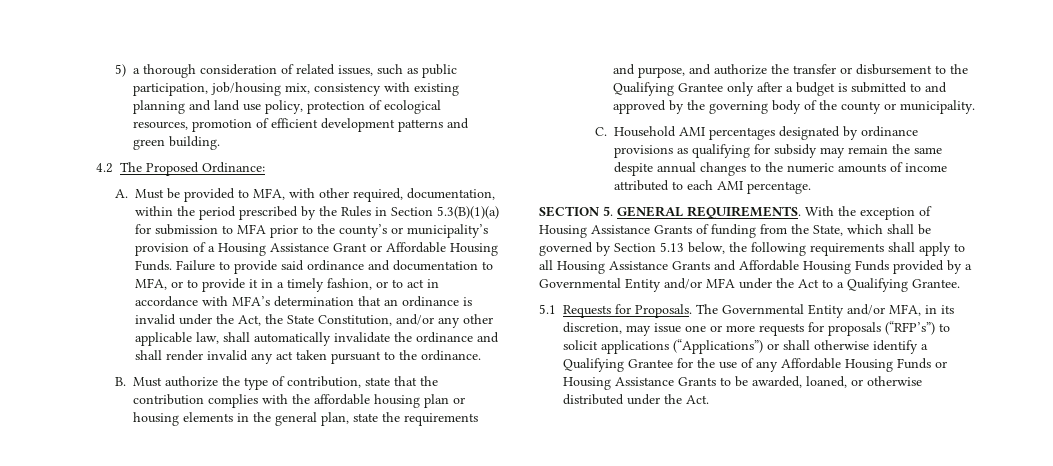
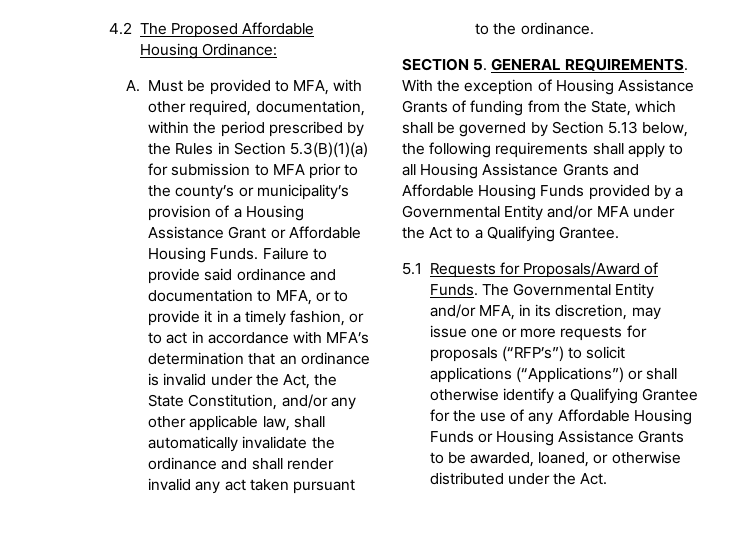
[114,64,458,78] [133,82,460,96] [133,100,442,114] [133,118,470,132] [133,136,221,150] 5) a thorough consideration of related issues, such as public participation, job/housing mix, consistency with existing planning and land use policy, protection of ecological resources, promotion of efficient development patterns and green building. // -> (109, 28) none
(200, 169) none -> [242,22,315,35] [140,43,199,59] Affordable Housing
[114,376,439,390] [133,394,466,408] [133,412,479,426] [613,64,969,78] [613,82,948,96] [613,100,976,114] [594,126,918,140] [613,144,942,158] [613,162,947,176] [613,180,811,194] // B. Must authorize the type of contribution, state that the contribution complies with the affordable housing plan or housing elements in the general plan, state the requirements and purpose, and authorize the transfer or disbursement to the Qualifying Grantee only after a budget is submitted to and approved by the governing body of the county or municipality. // C. Household AMI percentages designated by ordinance provisions as qualifying for subsidy may remain the same despite annual changes to the numeric amounts of income attributed to each AMI percentage. -> (594, 28) none
[635,304,692,318] Proposals. -> [523,262,659,278] [429,284,478,296] Proposals/Award of Funds.

